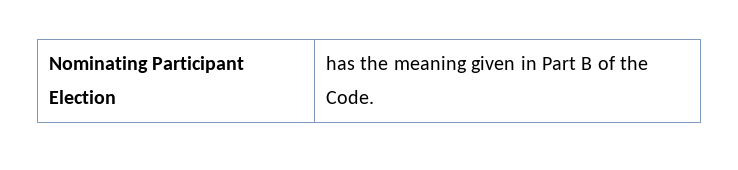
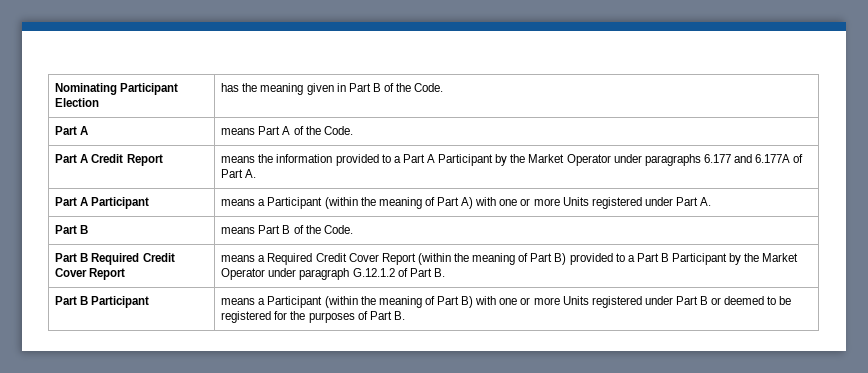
(375, 97) none -> [55,126,89,135] [221,126,353,135] [55,154,163,166] [221,154,804,166] [221,169,257,178] [55,197,150,209] [221,197,712,209] [55,225,89,234] [221,225,353,234] [55,253,175,265] [55,268,126,280] [221,253,799,265] [221,268,445,280] [55,296,150,308] [221,296,792,308] [221,311,405,323] // Part A | means Part A of the Code. // Part A Credit Report | means the information provided to a Part A Participant by the Market Operator under paragraphs 6.177 and 6.177A of Part A. // Part A Participant | means a Participant (within the meaning of Part A) with one or more Units registered under Part A. // Part B | means Part B of the Code. // Part B Required Credit Cover Report | means a Required Credit Cover Report (within the meaning of Part B) provided to a Part B Participant by the Market Operator under paragraph G.12.1.2 of Part B. // Part B Participant | means a Participant (within the meaning of Part B) with one or more Units registered under Part B or deemed to be registered for the purposes of Part B.

